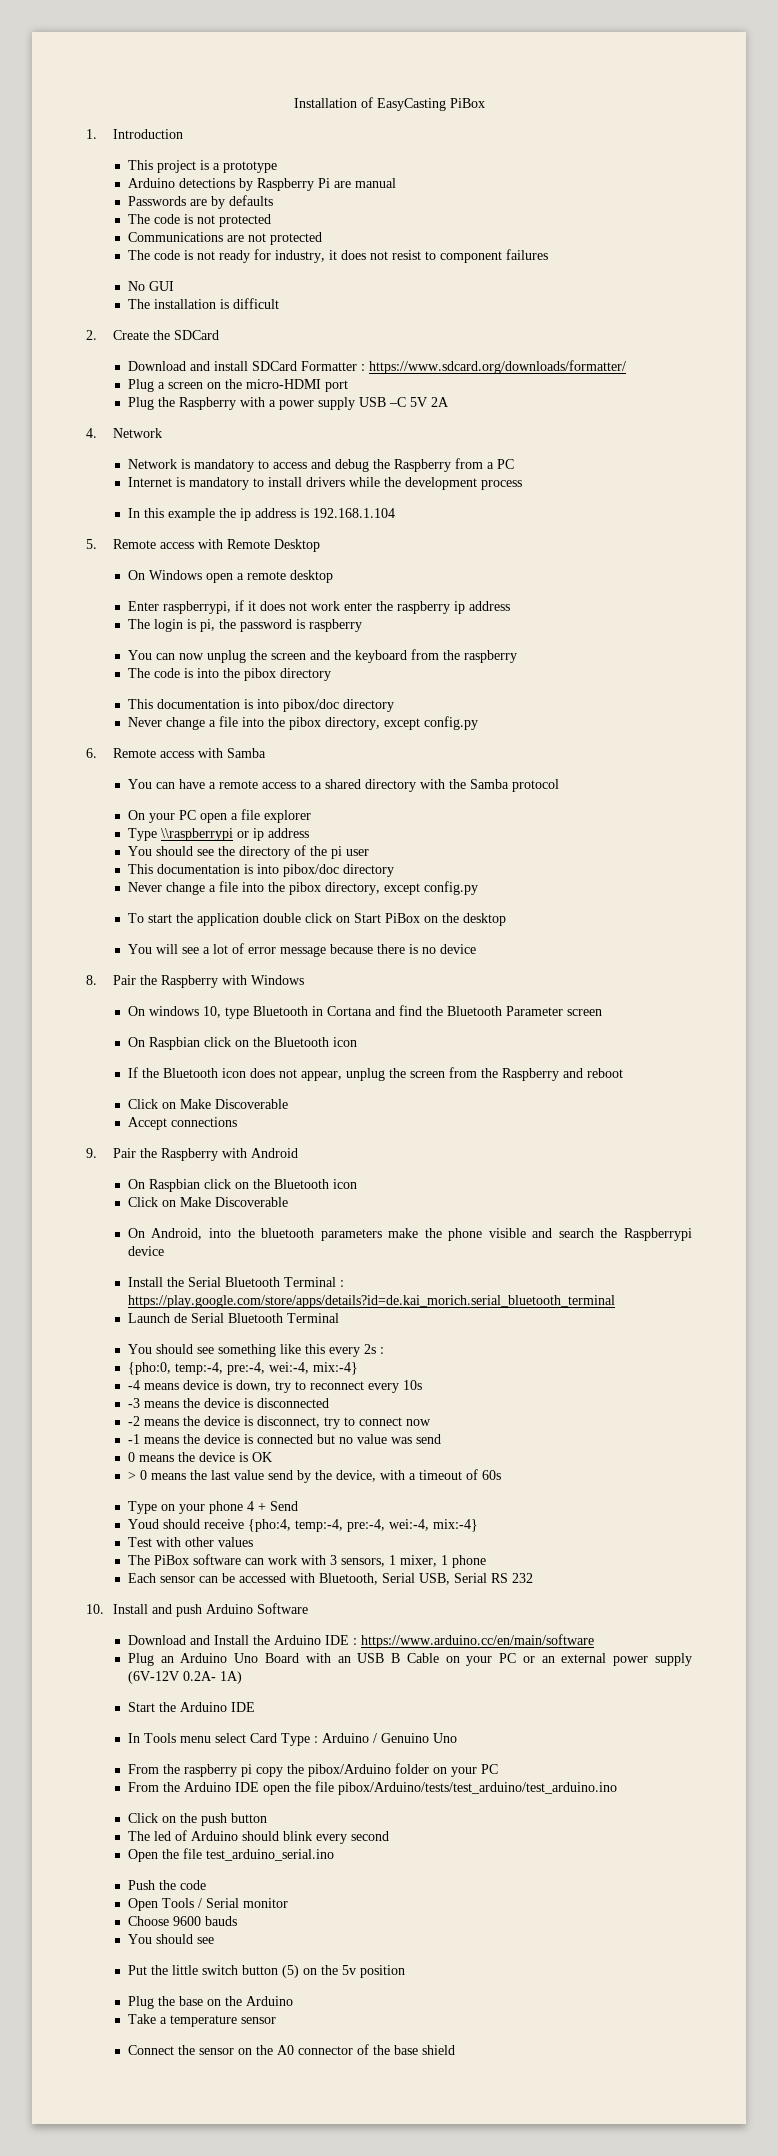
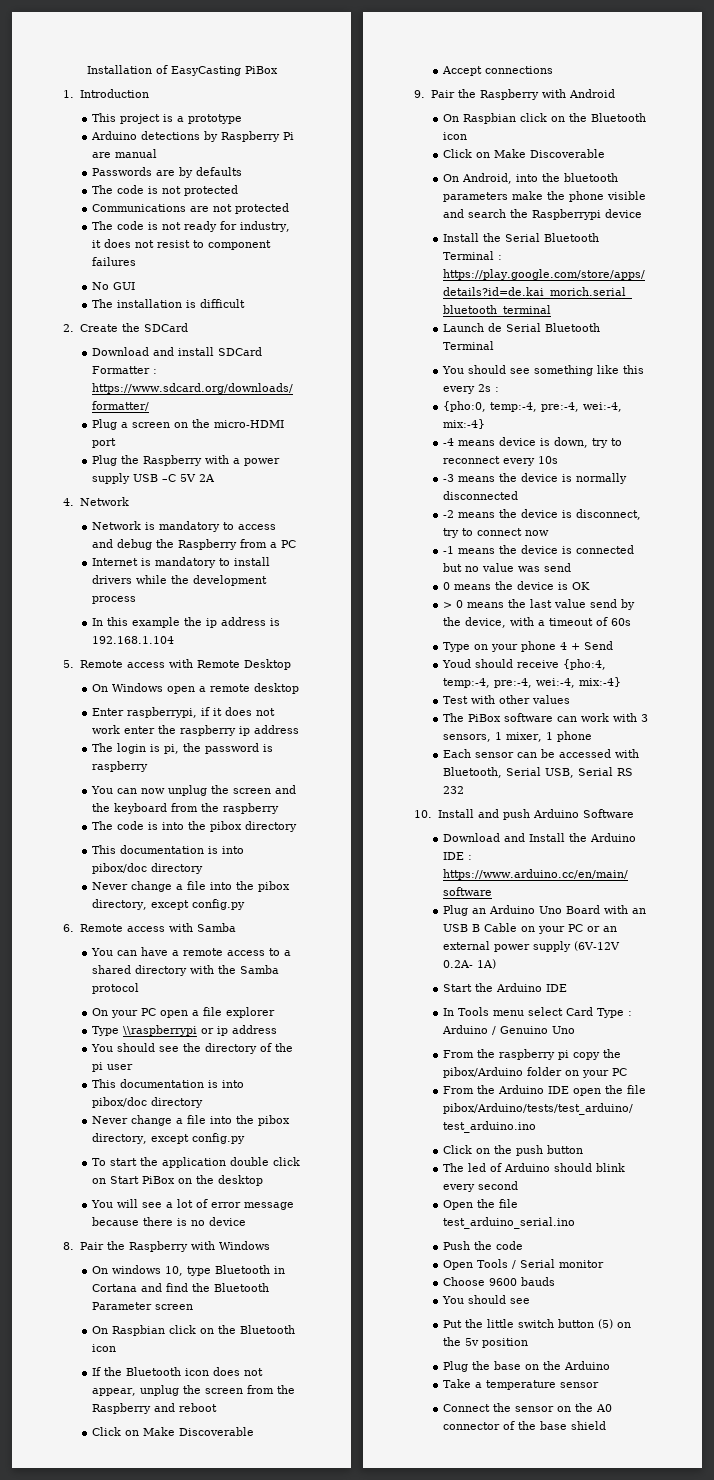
(253, 1403) none -> [575,473,627,484] normally

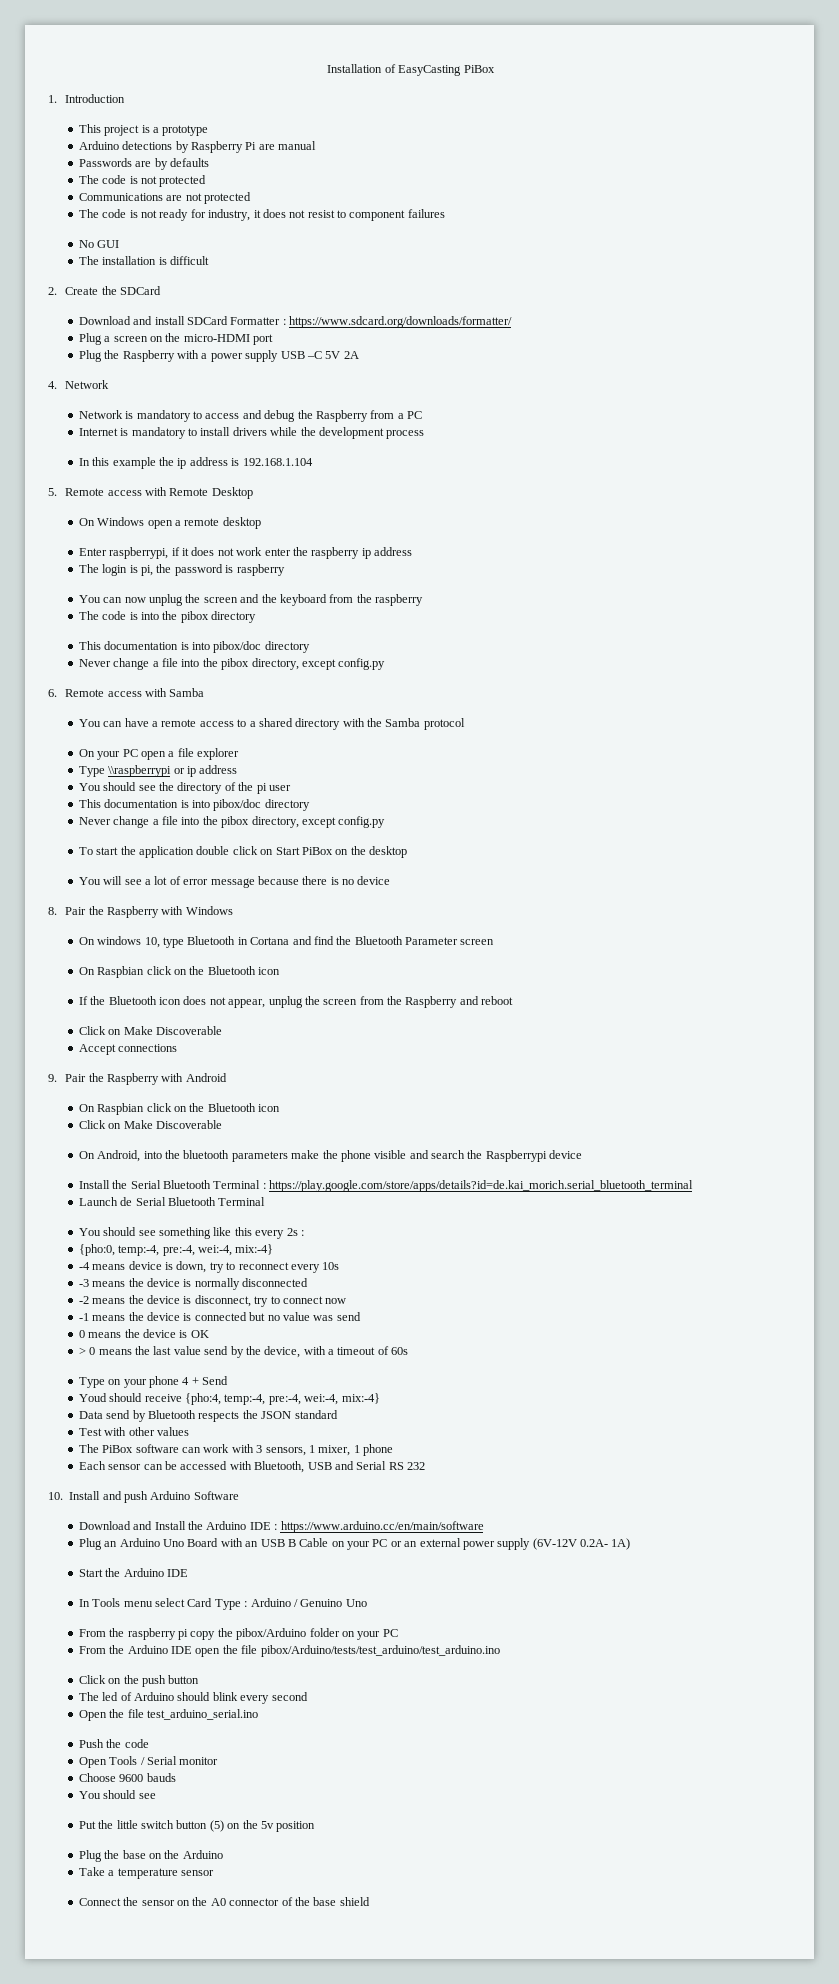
(621, 682) none -> [78,1410,338,1422] // Data send by Bluetooth respects the JSON standard
[505,767,574,778] Serial USB, -> [307,1461,354,1470] USB and

